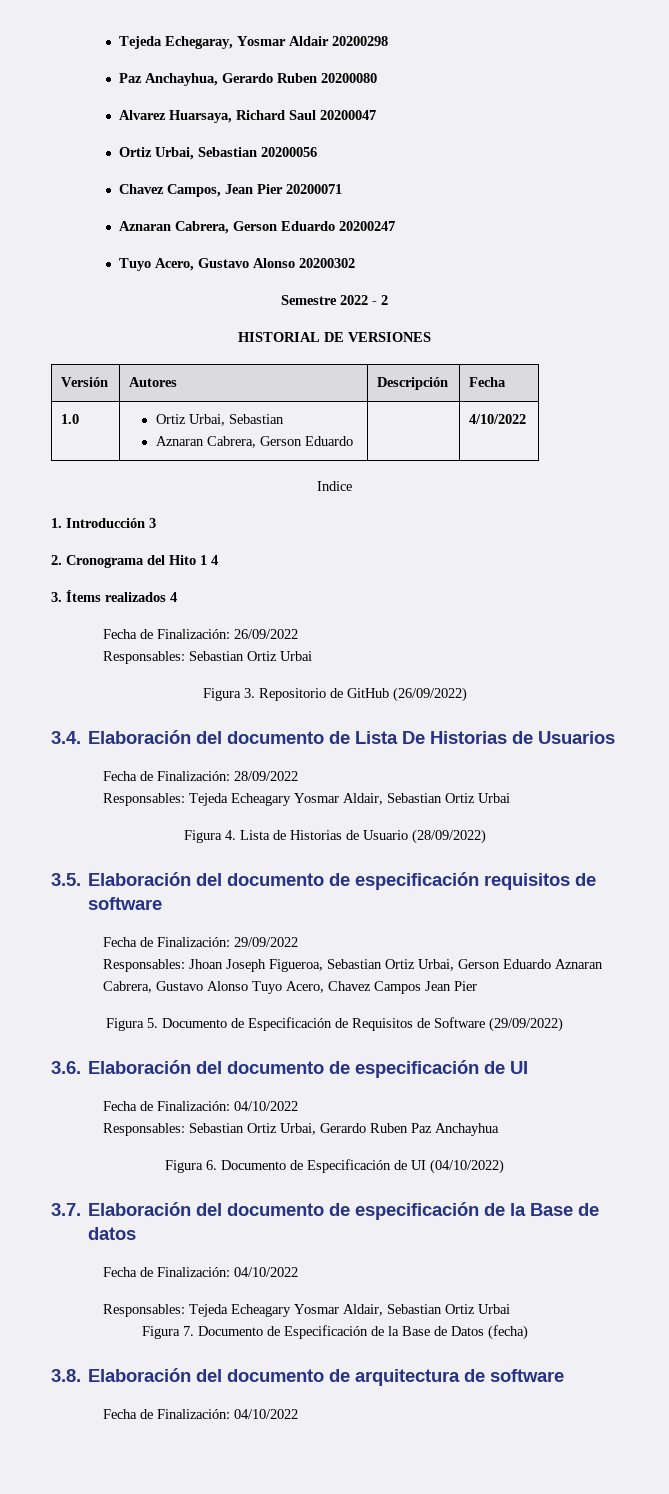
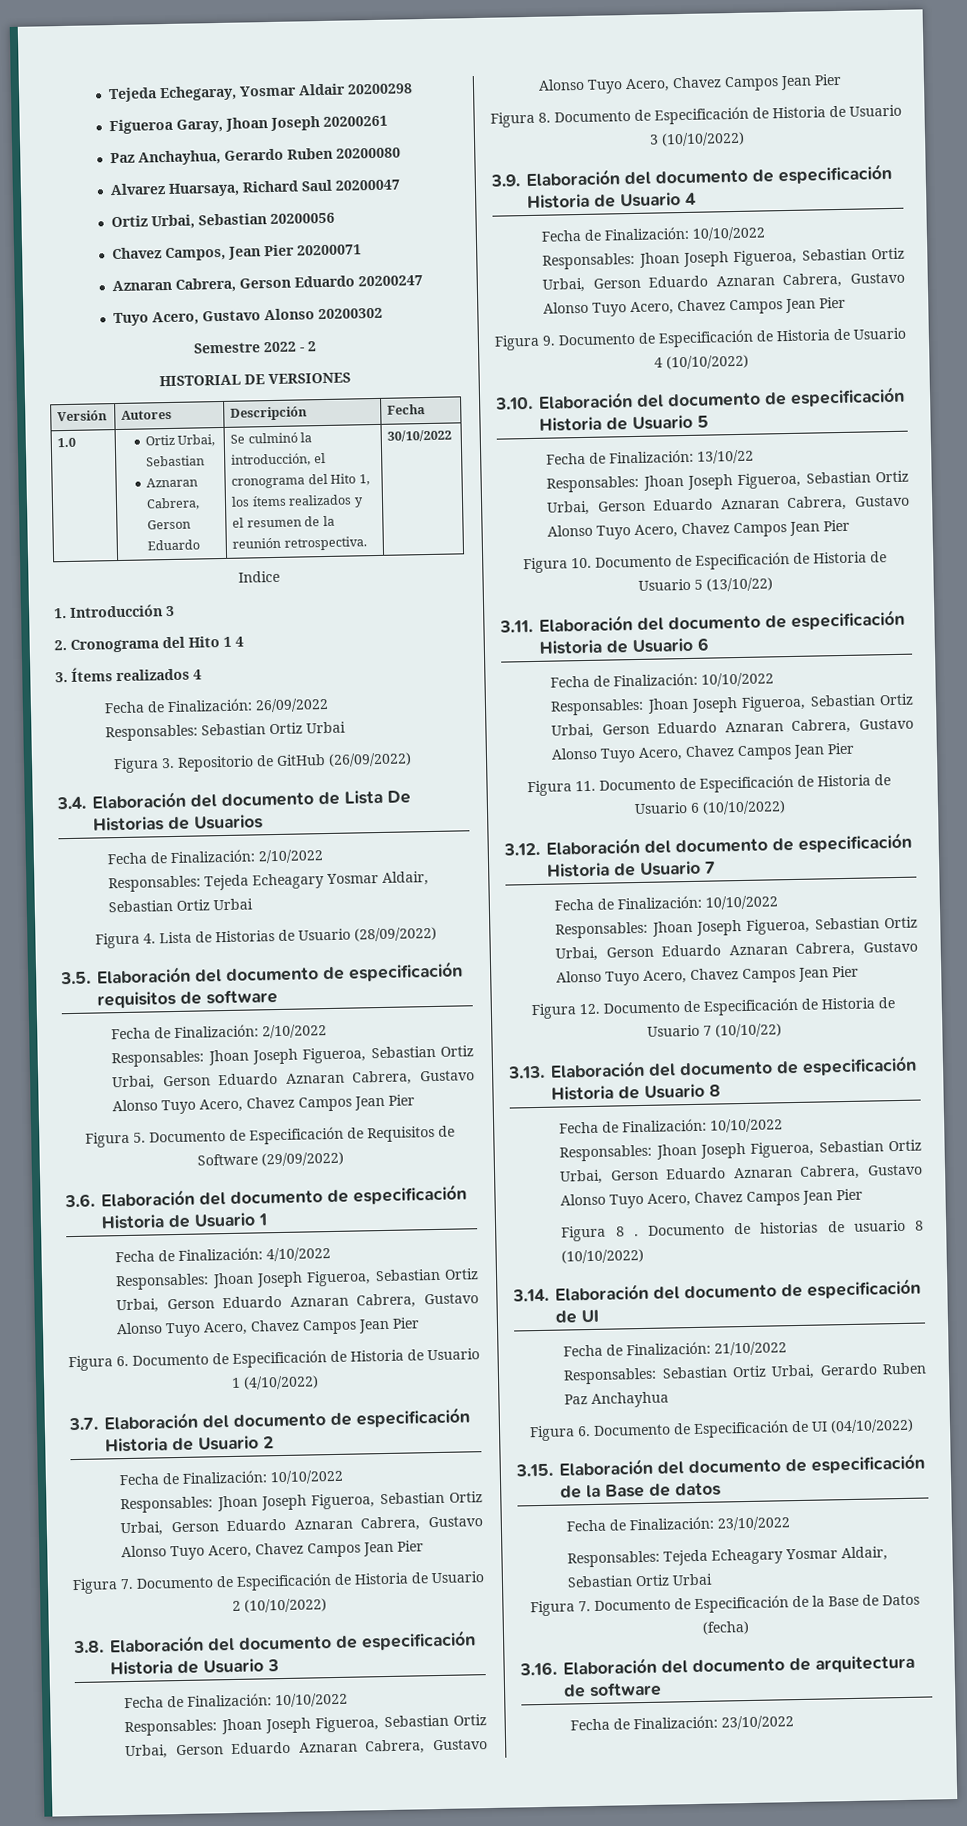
(388, 41) none -> [108,115,388,135] // Figueroa Garay, Jhoan Joseph 20200261
[469,414,527,424] | 4/10/2022 -> [230,432,313,444] [231,452,326,467] [231,473,370,489] [231,494,364,508] [232,515,335,528] [232,536,367,551] [387,429,453,442] Se culminó la introducción, el cronograma del Hito 1, los ítems realizados y el resumen de la reunión retrospectiva. | 30/10/2022
[233,771,298,781] 28/09/2022 -> [258,849,324,864] 2/10/2022
[233,937,298,947] 29/09/2022 -> [262,1024,328,1039] 2/10/2022
(480, 1069) none -> [101,1212,268,1230] [115,1247,332,1263] [115,1268,479,1291] [116,1293,479,1314] [116,1317,421,1338] [68,1348,480,1372] [230,1375,319,1390] [68,1407,470,1431] [105,1435,274,1453] [119,1469,345,1486] [120,1491,483,1514] [120,1516,483,1537] [121,1540,425,1561] [72,1571,484,1595] [231,1598,327,1613] [73,1630,476,1654] [110,1658,279,1676] [124,1692,349,1709] [124,1714,487,1737] [125,1739,488,1760] [538,73,843,94] [490,104,902,128] [648,131,745,147] [490,163,892,187] [527,192,696,210] [541,226,767,242] [542,247,905,270] [542,272,905,293] [543,296,847,317] [494,327,906,351] [653,354,749,370] [495,386,905,410] [539,414,709,432] [546,449,755,465] [546,470,909,493] [547,495,910,516] [547,519,851,540] [523,551,887,574] [637,577,773,592] [499,609,905,633] [539,637,709,655] [550,672,775,688] [550,693,914,716] [551,718,914,739] [551,742,855,763] [527,774,891,797] [633,800,786,815] [503,832,912,856] [547,860,716,878] [554,895,779,911] [555,916,918,939] [555,941,918,962] [556,965,860,986] [531,997,895,1020] [646,1023,782,1038] [507,1055,917,1079] [551,1083,721,1101] [559,1118,784,1134] [559,1139,922,1162] [560,1164,923,1185] [560,1188,864,1209] [561,1219,924,1242] [561,1248,645,1264] [512,1278,921,1302] Historia de Usuario 1 // Fecha de Finalización: 4/10/2022 // Responsables: Jhoan Joseph Figueroa, Sebastian Ortiz Urbai, Gerson Eduardo Aznaran Cabrera, Gustavo Alonso Tuyo Acero, Chavez Campos Jean Pier // Figura 6. Documento de Especificación de Historia de Usuario 1 (4/10/2022) // 3.7. Elaboración del documento de especificación Historia de Usuario 2 // Fecha de Finalización: 10/10/2022 // Responsables: Jhoan Joseph Figueroa, Sebastian Ortiz Urbai, Gerson Eduardo Aznaran Cabrera, Gustavo Alonso Tuyo Acero, Chavez Campos Jean Pier // Figura 7. Documento de Especificación de Historia de Usuario 2 (10/10/2022) // 3.8. Elaboración del documento de especificación Historia de Usuario 3 // Fecha de Finalización: 10/10/2022 // Responsables: Jhoan Joseph Figueroa, Sebastian Ortiz Urbai, Gerson Eduardo Aznaran Cabrera, Gustavo Alonso Tuyo Acero, Chavez Campos Jean Pier // Figura 8. Documento de Especificación de Historia de Usuario 3 (10/10/2022) // 3.9. Elaboración del documento de especificación Historia de Usuario 4 // Fecha de Finalización: 10/10/2022 // Responsables: Jhoan Joseph Figueroa, Sebastian Ortiz Urbai, Gerson Eduardo Aznaran Cabrera, Gustavo Alonso Tuyo Acero, Chavez Campos Jean Pier // Figura 9. Documento de Especificación de Historia de Usuario 4 (10/10/2022) // 3.10. Elaboración del documento de especificación Historia de Usuario 5 // Fecha de Finalización: 13/10/22 // Responsables: Jhoan Joseph Figueroa, Sebastian Ortiz Urbai, Gerson Eduardo Aznaran Cabrera, Gustavo Alonso Tuyo Acero, Chavez Campos Jean Pier // Figura 10. Documento de Especificación de Historia de Usuario 5 (13/10/22) // 3.11. Elaboración del documento de especificación Historia de Usuario 6 // Fecha de Finalización: 10/10/2022 // Responsables: Jhoan Joseph Figueroa, Sebastian Ortiz Urbai, Gerson Eduardo Aznaran Cabrera, Gustavo Alonso Tuyo Acero, Chavez Campos Jean Pier // Figura 11. Documento de Especificación de Historia de Usuario 6 (10/10/2022) // 3.12. Elaboración del documento de especificación Historia de Usuario 7 // Fecha de Finalización: 10/10/2022 // Responsables: Jhoan Joseph Figueroa, Sebastian Ortiz Urbai, Gerson Eduardo Aznaran Cabrera, Gustavo Alonso Tuyo Acero, Chavez Campos Jean Pier // Figura 12. Documento de Especificación de Historia de Usuario 7 (10/10/22) // 3.13. Elaboración del documento de especificación Historia de Usuario 8 // Fecha de Finalización: 10/10/2022 // Responsables: Jhoan Joseph Figueroa, Sebastian Ortiz Urbai, Gerson Eduardo Aznaran Cabrera, Gustavo Alonso Tuyo Acero, Chavez Campos Jean Pier // Figura 8 . Documento de historias de usuario 8 (10/10/2022) // 3.14. Elaboración del documento de especificación
[233,1101,298,1111] 04/10/2022 -> [714,1341,788,1356] 21/10/2022
[51,1203,81,1216] 3.7. -> [515,1463,553,1477] 3.15.
[233,1267,298,1277] 04/10/2022 -> [717,1516,791,1531] 23/10/2022
[51,1369,81,1382] 3.8. -> [519,1661,557,1676] 3.16.
[233,1409,298,1419] 04/10/2022 -> [721,1715,795,1730] 23/10/2022

